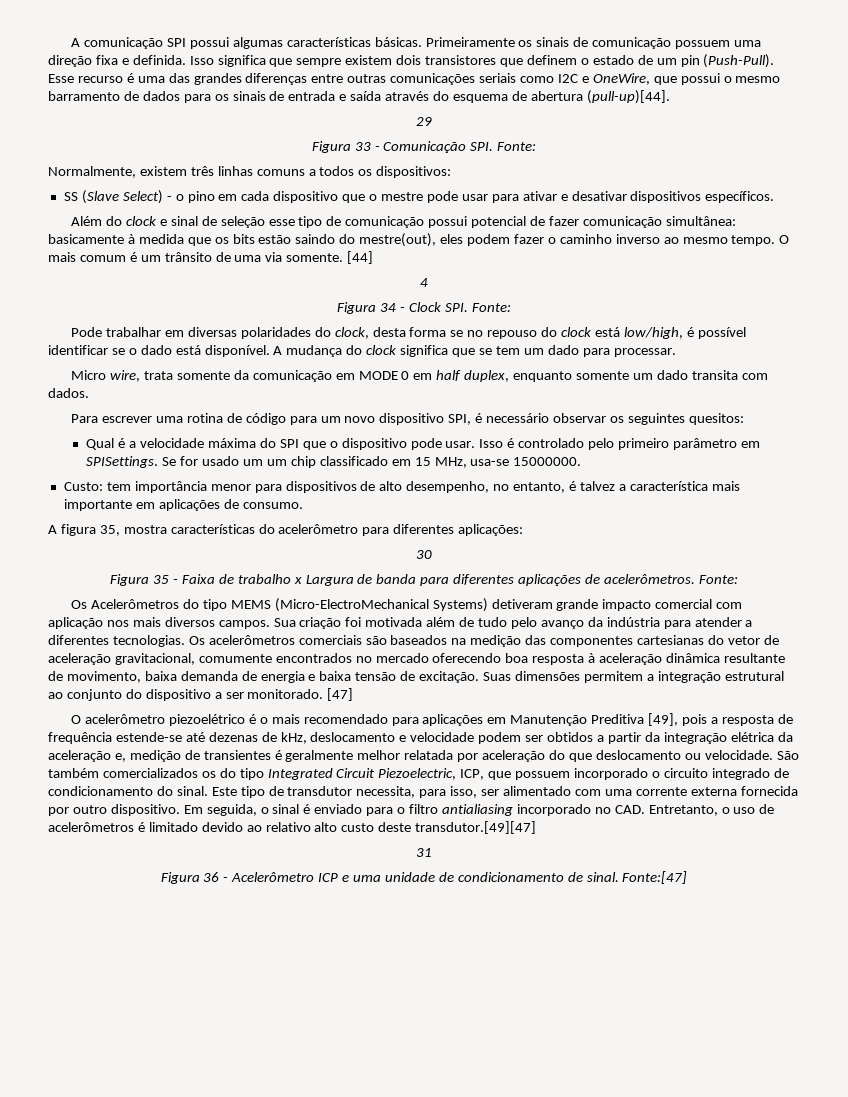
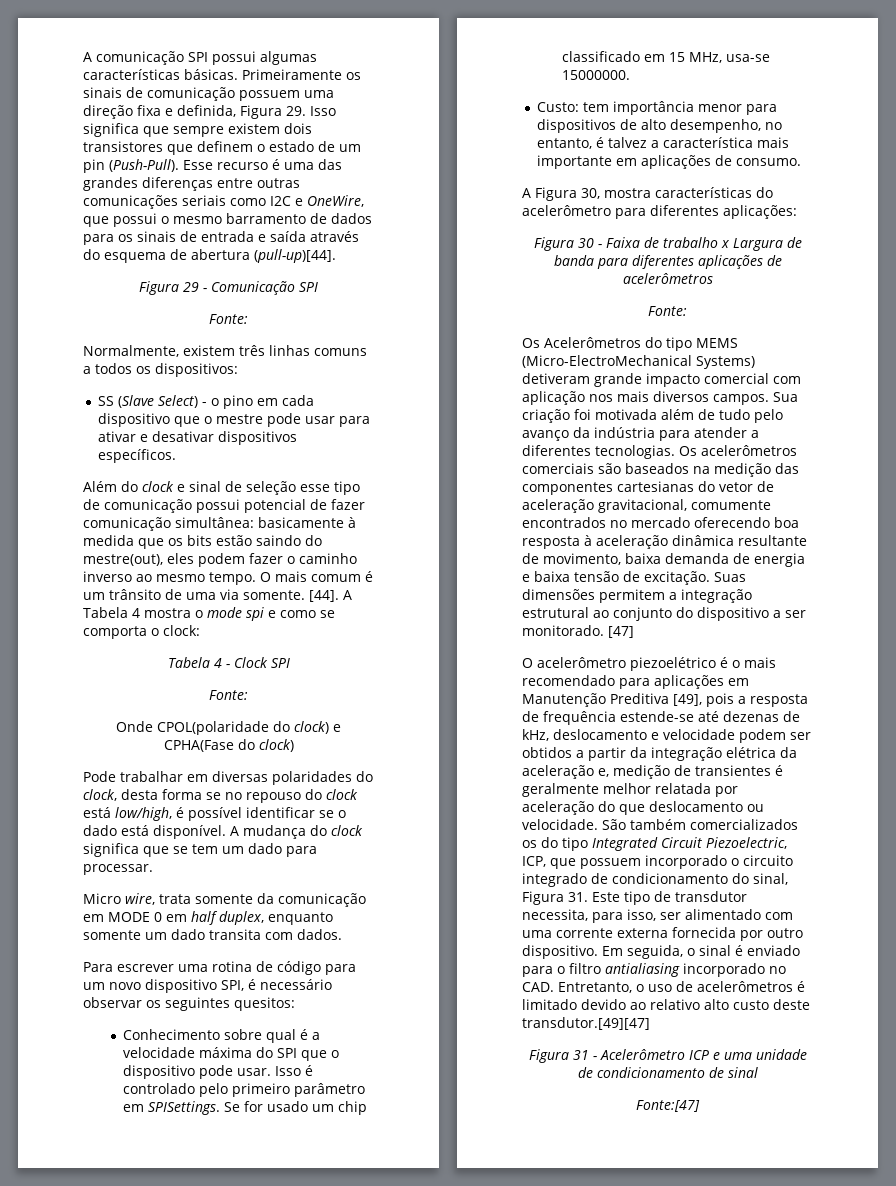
[132,55,186,65] definida. -> [177,105,306,119] definida, Figura 29.
(670, 97) none -> [139,281,179,295] Figura
[311,141,371,153] // Figura 33 -> (199, 287) none
[470,142,494,151] SPI. -> [299,282,318,292] SPI //
[347,251,374,264] [420,278,428,287] [337,302,397,314] [44] // 4 // Figura 34 -> [309,590,352,602] [83,607,335,621] [83,625,200,639] [167,657,222,668] [44]. A Tabela 4 mostra o mode spi e como se comporta o clock: // Tabela 4
[444,303,511,312] SPI. Fonte: -> [270,658,290,668] [209,690,248,700] [116,721,341,735] [163,739,294,752] SPI // Fonte: // Onde CPOL(polaridade do clock) e CPHA(Fase do clock)
[86,438,115,450] Qual -> [123,1029,297,1043] Conhecimento sobre qual
[266,459,287,466] um -> (335, 1108) none
[60,524,120,536] figura 35, -> [535,187,600,201] Figura 30,
(524, 530) none -> [533,237,574,251] Figura
[110,574,170,586] // Figura 35 -> (594, 243) none
[603,574,695,584] acelerômetros. -> [622,273,713,284] acelerômetros //
[176,786,208,796] sinal. -> [753,873,788,885] [522,891,588,905] sinal, Figura 31.
(537, 827) none -> [528,1049,569,1063] Figura
[160,872,220,884] // Figura 36 -> (589, 1055) none
[586,872,619,882] sinal. -> [727,1067,758,1078] sinal //

